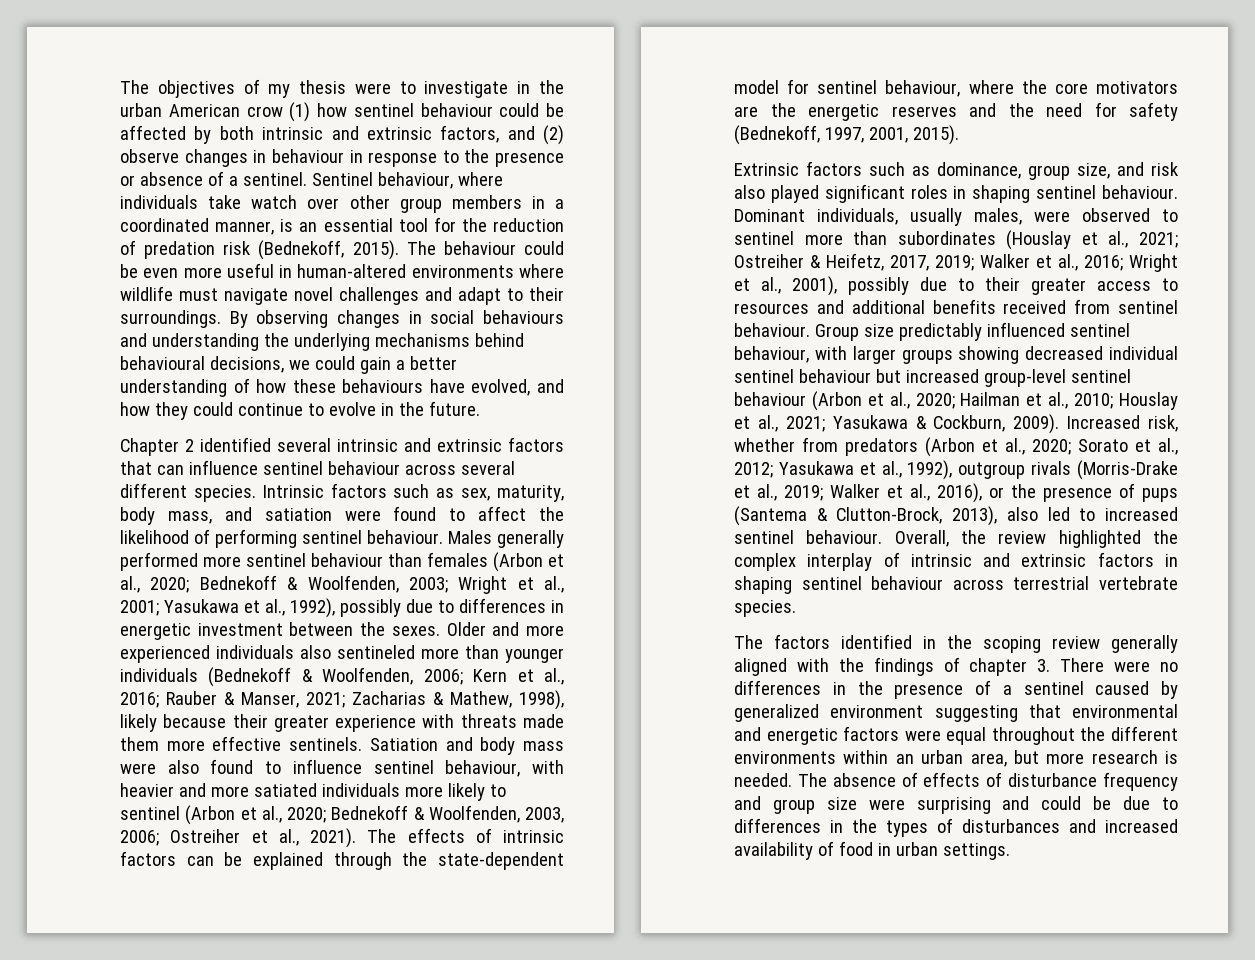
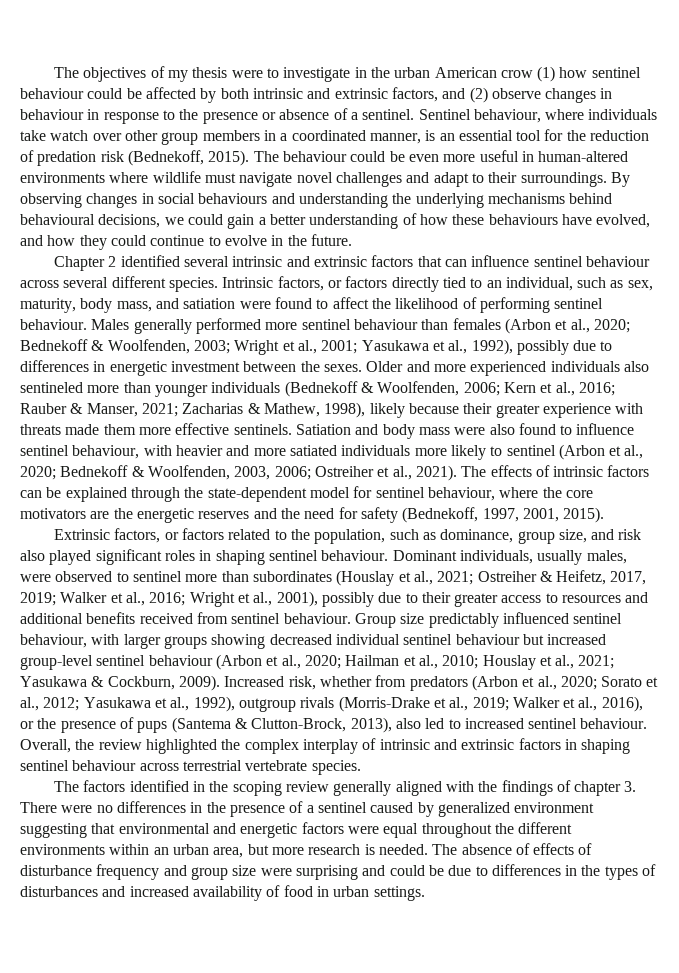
[330,483,387,498] factors -> [277,276,573,292] factors, or factors directly tied to an individual,
[806,161,862,176] factors -> [114,528,386,544] factors, or factors related to the population,

